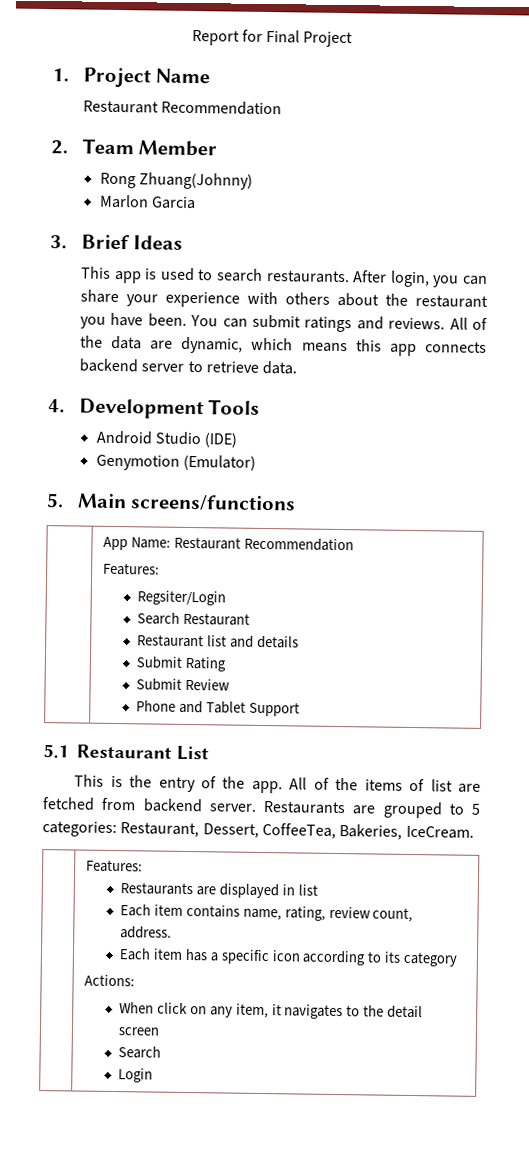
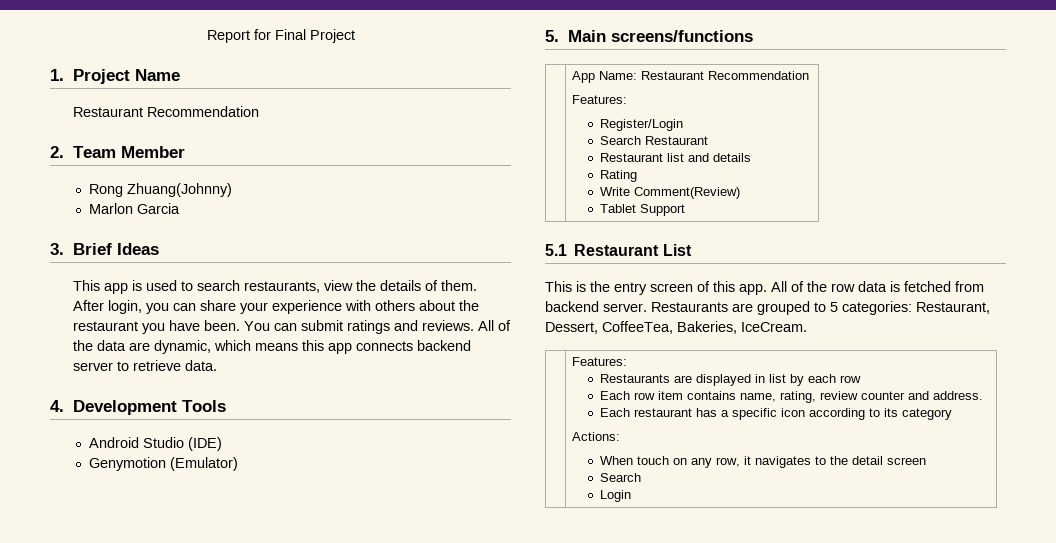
[266,269,350,284] restaurants. -> [244,280,478,293] restaurants, view the details of them.
[136,590,226,606] Regsiter/Login -> [599,119,683,131] Register/Login
[135,656,182,669] Submit -> (751, 157) none
[135,678,230,691] [135,700,203,714] Submit Review // Phone and -> [599,187,740,199] Write Comment(Review) //
[200,776,246,789] of the -> [650,281,735,292] screen of this
[364,778,482,793] items of list are -> [831,281,900,292] row data is
[119,904,151,917] // Each -> [789,374,861,386] [599,391,655,400] by each row // Each row
[372,907,414,923] count, -> [860,391,929,400] counter and
[152,948,183,960] item -> [633,408,692,417] restaurant
[156,1002,188,1014] click -> [636,456,669,465] touch
[235,1003,269,1019] item, -> [715,457,740,467] row,

